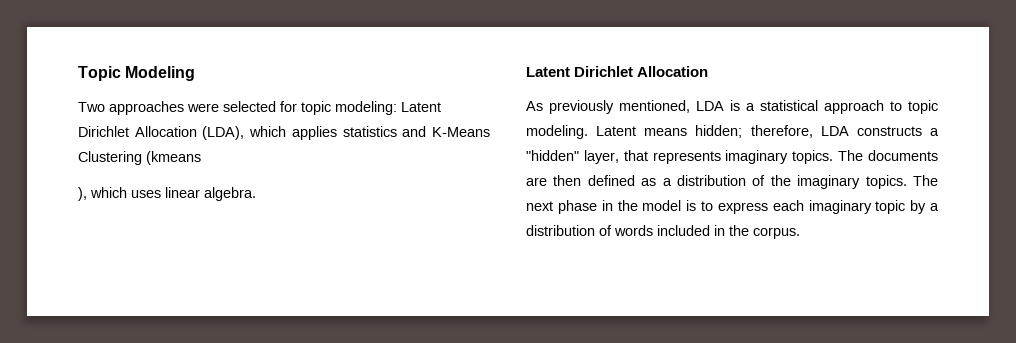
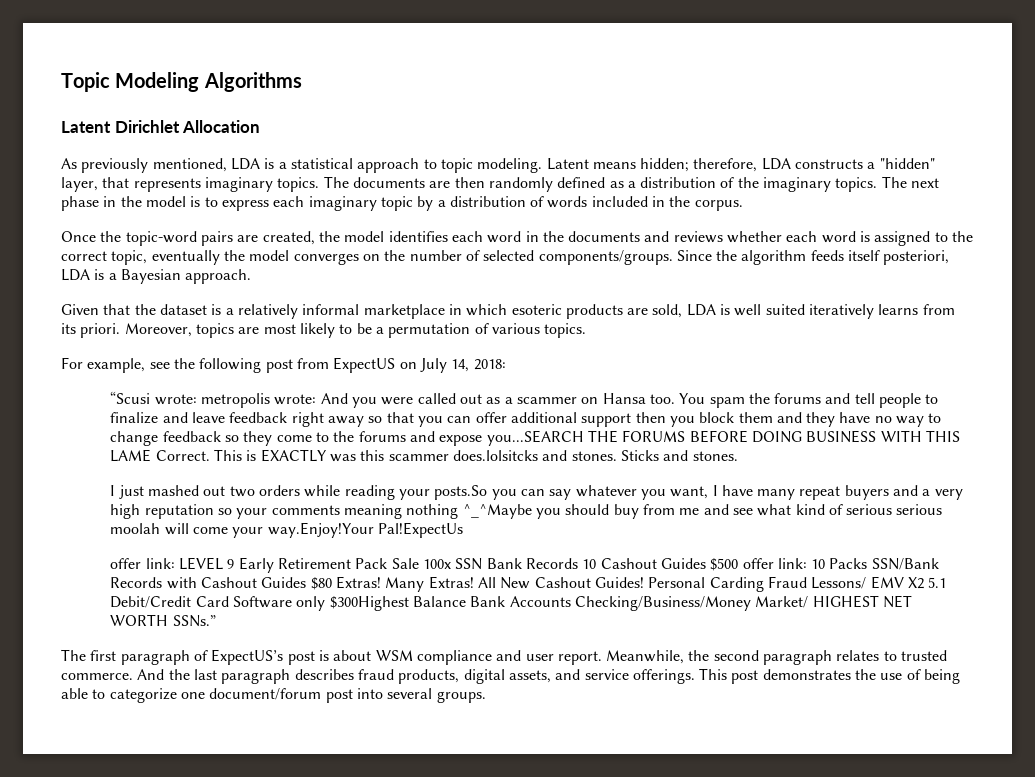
[78,101,441,115] [78,126,491,140] [78,151,201,165] [78,187,256,201] // Two approaches were selected for topic modeling: Latent Dirichlet Allocation (LDA), which applies statistics and K-Means Clustering (kmeans // ), which uses linear algebra. -> [203,72,302,92] Algorithms
(582, 180) none -> [488,177,553,192] randomly
(800, 233) none -> [61,231,974,246] [61,250,950,265] [61,269,252,284] [61,304,955,319] [61,323,587,338] [61,357,506,373] [110,391,939,408] [110,412,942,427] [110,430,960,446] [110,449,738,462] [110,485,963,500] [110,504,943,519] [110,522,463,538] [110,557,939,573] [110,576,947,592] [110,595,912,611] [110,614,216,627] [61,649,948,665] [61,668,961,684] [61,688,486,703] // Once the topic-word pairs are created, the model identifies each word in the documents and reviews whether each word is assigned to the correct topic, eventually the model converges on the number of selected components/groups. Since the algorithm feeds itself posteriori, LDA is a Bayesian approach. // Given that the dataset is a relatively informal marketplace in which esoteric products are sold, LDA is well suited iteratively learns from its priori. Moreover, topics are most likely to be a permutation of various topics. // For example, see the following post from ExpectUS on July 14, 2018: // “Scusi wrote: metropolis wrote: And you were called out as a scammer on Hansa too. You spam the forums and tell people to finalize and leave feedback right away so that you can offer additional support then you block them and they have no way to change feedback so they come to the forums and expose you...SEARCH THE FORUMS BEFORE DOING BUSINESS WITH THIS LAME Correct. This is EXACTLY was this scammer does.lolsitcks and stones. Sticks and stones. // I just mashed out two orders while reading your posts.So you can say whatever you want, I have many repeat buyers and a very high reputation so your comments meaning nothing ^_^Maybe you should buy from me and see what kind of serious serious moolah will come your way.Enjoy!Your Pal!ExpectUs // offer link: LEVEL 9 Early Retirement Pack Sale 100x SSN Bank Records 10 Cashout Guides $500 offer link: 10 Packs SSN/Bank Records with Cashout Guides $80 Extras! Many Extras! All New Cashout Guides! Personal Carding Fraud Lessons/ EMV X2 5.1 Debit/Credit Card Software only $300Highest Balance Bank Accounts Checking/Business/Money Market/ HIGHEST NET WORTH SSNs.” // The first paragraph of ExpectUS’s post is about WSM compliance and user report. Meanwhile, the second paragraph relates to trusted commerce. And the last paragraph describes fraud products, digital assets, and service offerings. This post demonstrates the use of being able to categorize one document/forum post into several groups.

